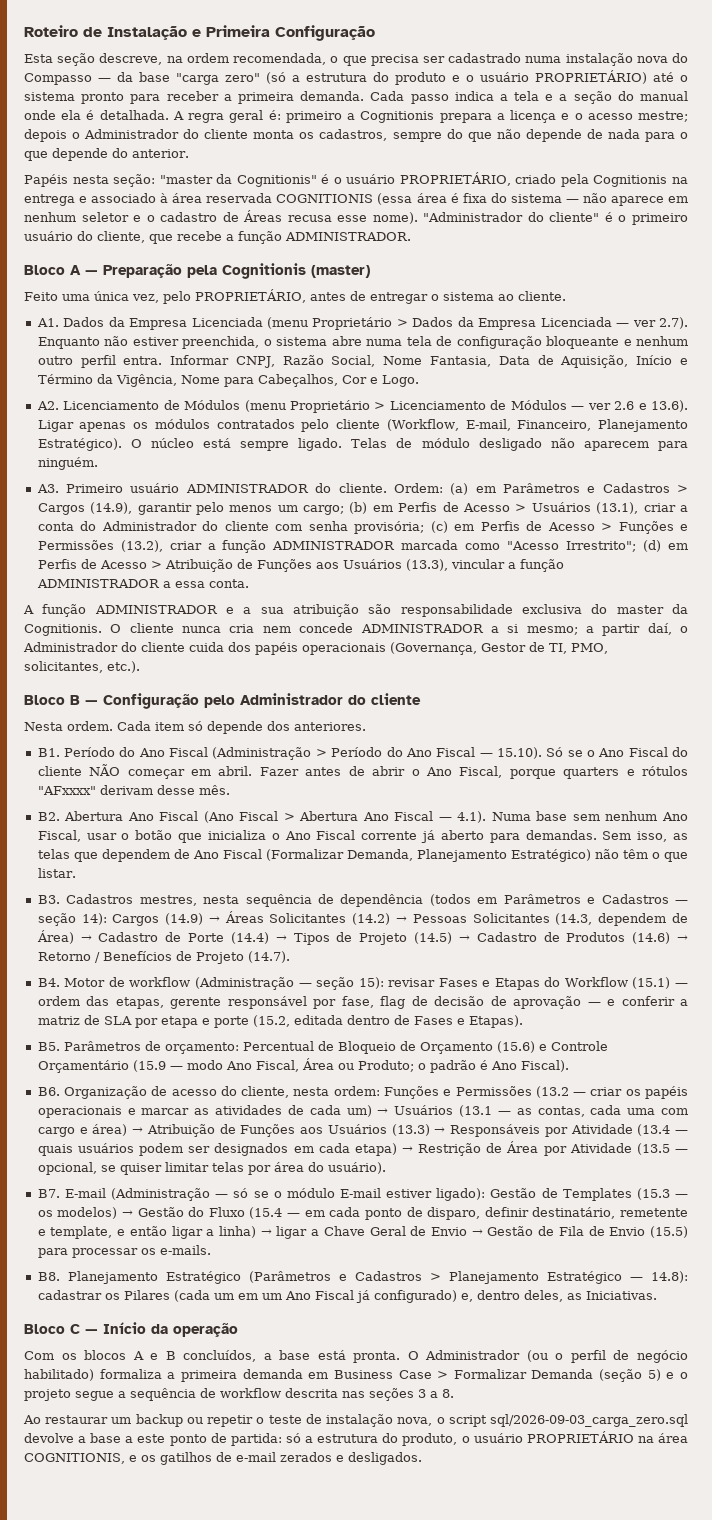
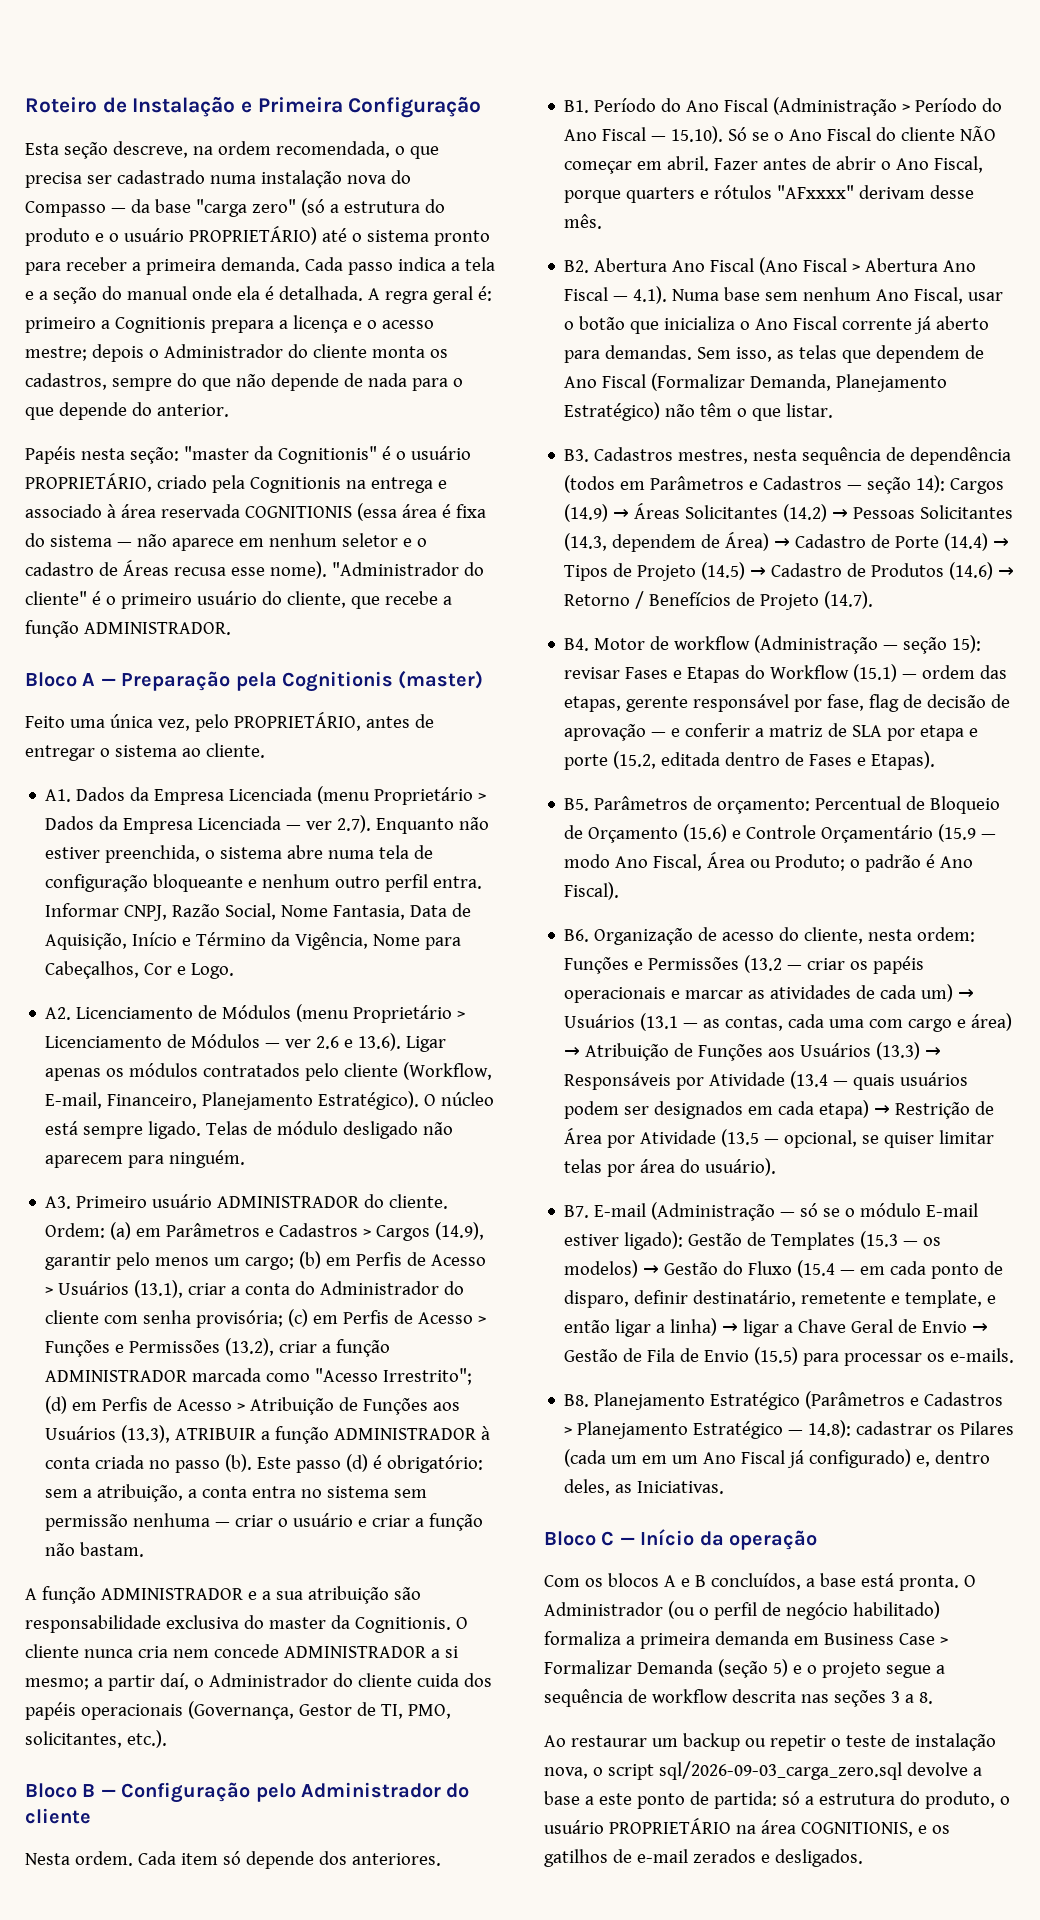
[450,559,564,572] [36,579,249,588] vincular a função ADMINISTRADOR a essa conta. -> [175,1426,491,1444] [45,1454,484,1473] [45,1484,428,1502] [45,1513,484,1531] [45,1542,145,1557] ATRIBUIR a função ADMINISTRADOR à conta criada no passo (b). Este passo (d) é obrigatório: sem a atribuição, a conta entra no sistema sem permissão nenhuma — criar o usuário e criar a função não bastam.

